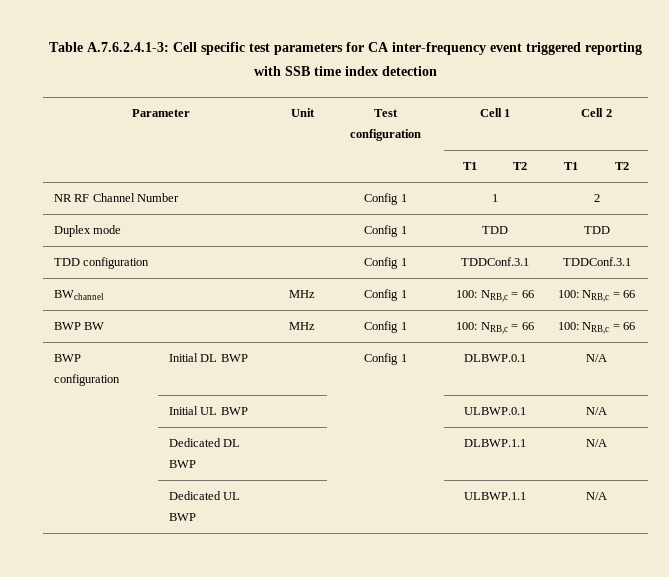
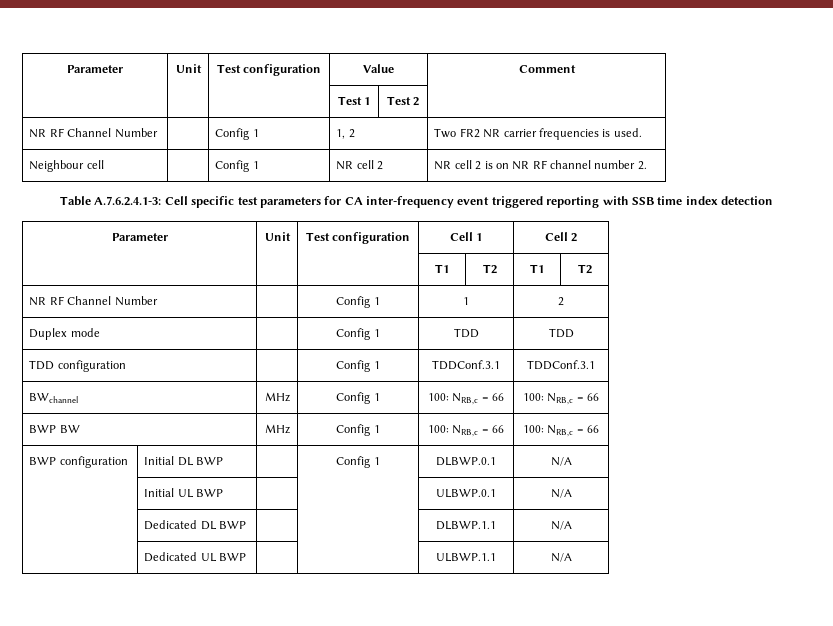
(49, 47) none -> [67,65,123,73] [175,64,202,73] [216,64,322,76] [363,64,394,73] [518,65,576,73] [337,96,371,105] [386,96,420,106] [29,128,158,138] [215,128,259,140] [336,129,355,139] [434,128,642,140] [29,160,104,172] [215,160,259,172] [336,160,384,170] [434,160,647,170] Parameter | Unit | Test configuration | Value | Comment // | | | Test 1 | Test 2 | // NR RF Channel Number | | Config 1 | 1, 2 | Two FR2 NR carrier frequencies is used. // Neighbour cell | | Config 1 | NR cell 2 | NR cell 2 is on NR RF channel number 2. //

